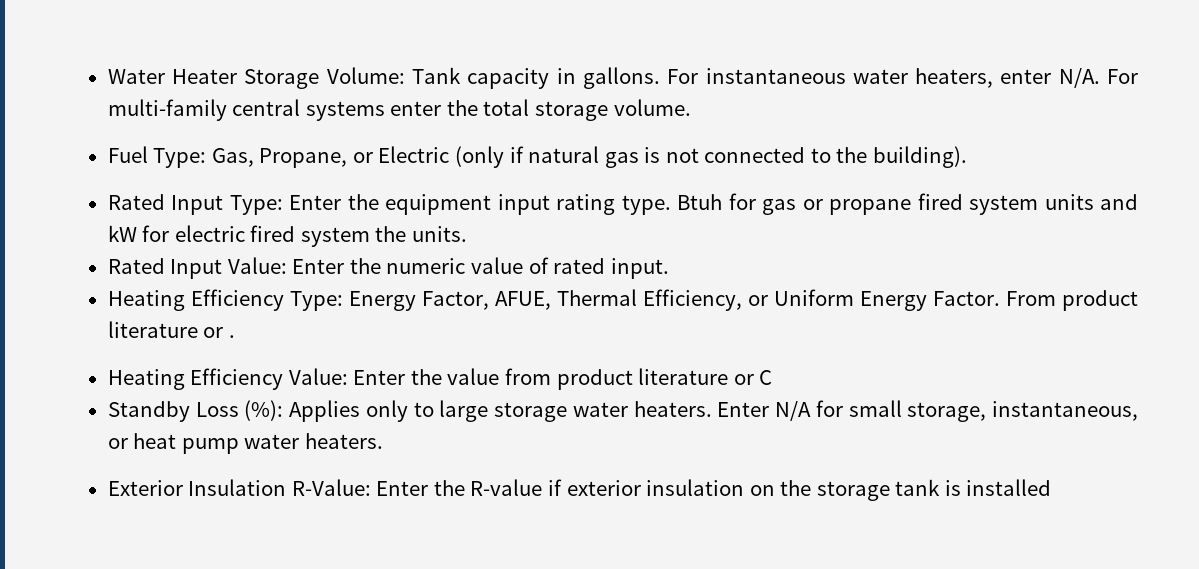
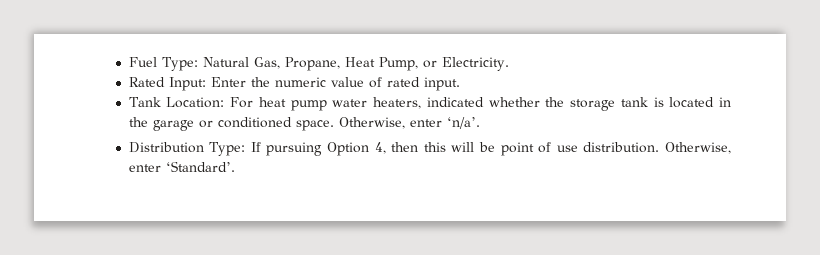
[107,67,1138,89] [107,99,691,121] Water Heater Storage Volume: Tank capacity in gallons. For instantaneous water heaters, enter N/A. For multi-family central systems enter the total storage volume. // -> (128, 62) none
(207, 158) none -> [202,57,249,67] Natural
[352,146,967,168] [107,193,1139,215] [107,225,468,247] [107,257,287,279] or Electric (only if natural gas is not connected to the building). // Rated Input Type: Enter the equipment input rating type. Btuh for gas or propane fired system units and kW for electric fired system the units. // Rated Input Value: -> [344,57,509,71] [128,77,206,91] Heat Pump, or Electricity. // Rated Input:
[107,289,1138,311] [107,321,235,338] [107,368,773,390] [107,400,1139,422] [107,433,383,454] [107,479,1052,501] Heating Efficiency Type: Energy Factor, AFUE, Thermal Efficiency, or Uniform Energy Factor. From product literature or . // Heating Efficiency Value: Enter the value from product literature or C // Standby Loss (%): Applies only to large storage water heaters. Enter N/A for small storage, instantaneous, or heat pump water heaters. // Exterior Insulation R-Value: Enter the R-value if exterior insulation on the storage tank is installed -> [128,97,731,111] [128,117,480,131] [128,142,731,156] [128,161,235,172] Tank Location: For heat pump water heaters, indicated whether the storage tank is located in the garage or conditioned space. Otherwise, enter ‘n/a’. // Distribution Type: If pursuing Option 4, then this will be point of use distribution. Otherwise, enter ‘Standard’.

